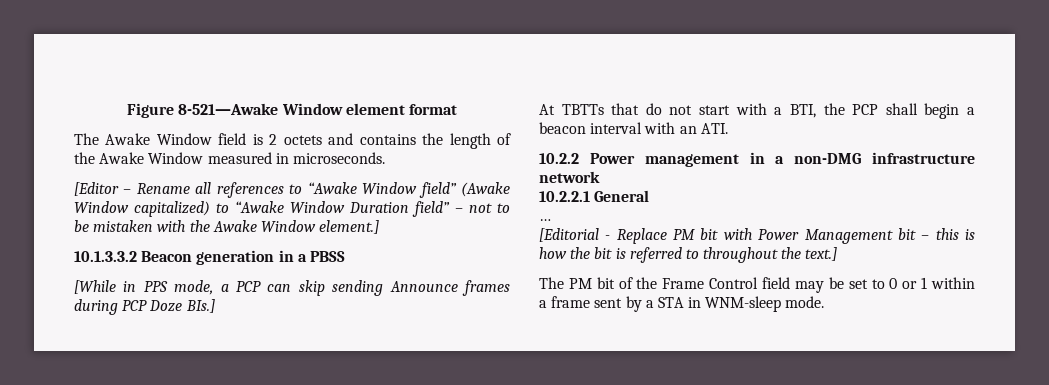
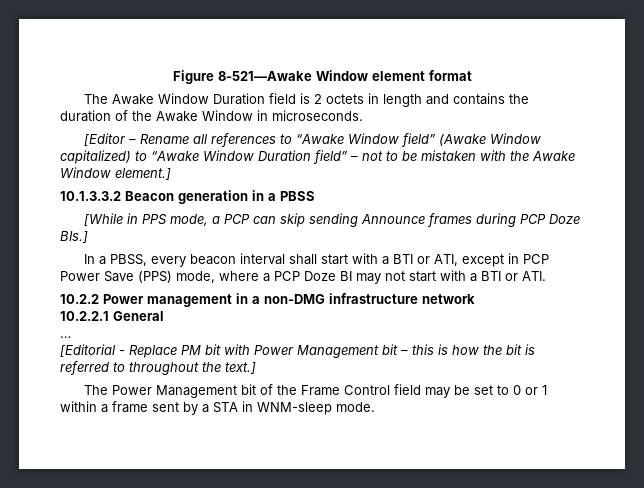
(212, 139) none -> [213,93,266,105] Duration
(322, 140) none -> [368,93,423,107] in length
[449,133,491,149] length -> [60,110,111,122] duration
[207,152,272,164] measured -> (253, 115) none
[539,103,976,119] [539,122,697,134] At TBTTs that do not start with a BTI, the PCP shall begin a beacon interval with an -> [84,253,550,267] [60,270,518,284] In a PBSS, every beacon interval shall start with a BTI or ATI, except in PCP Power Save (PPS) mode, where a PCP Doze BI may not start with a BTI or
[568,278,592,289] PM -> [112,385,238,398] Power Management

